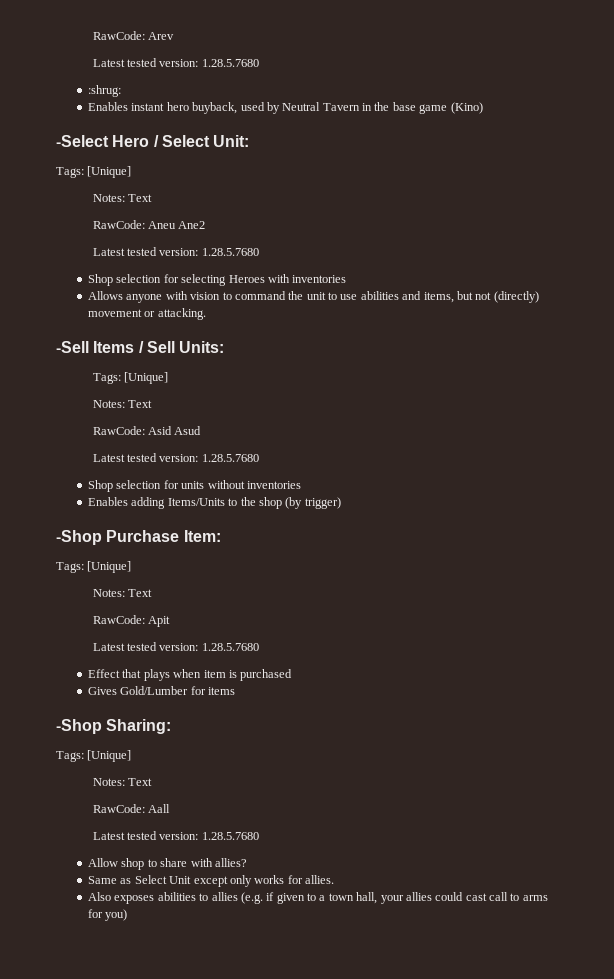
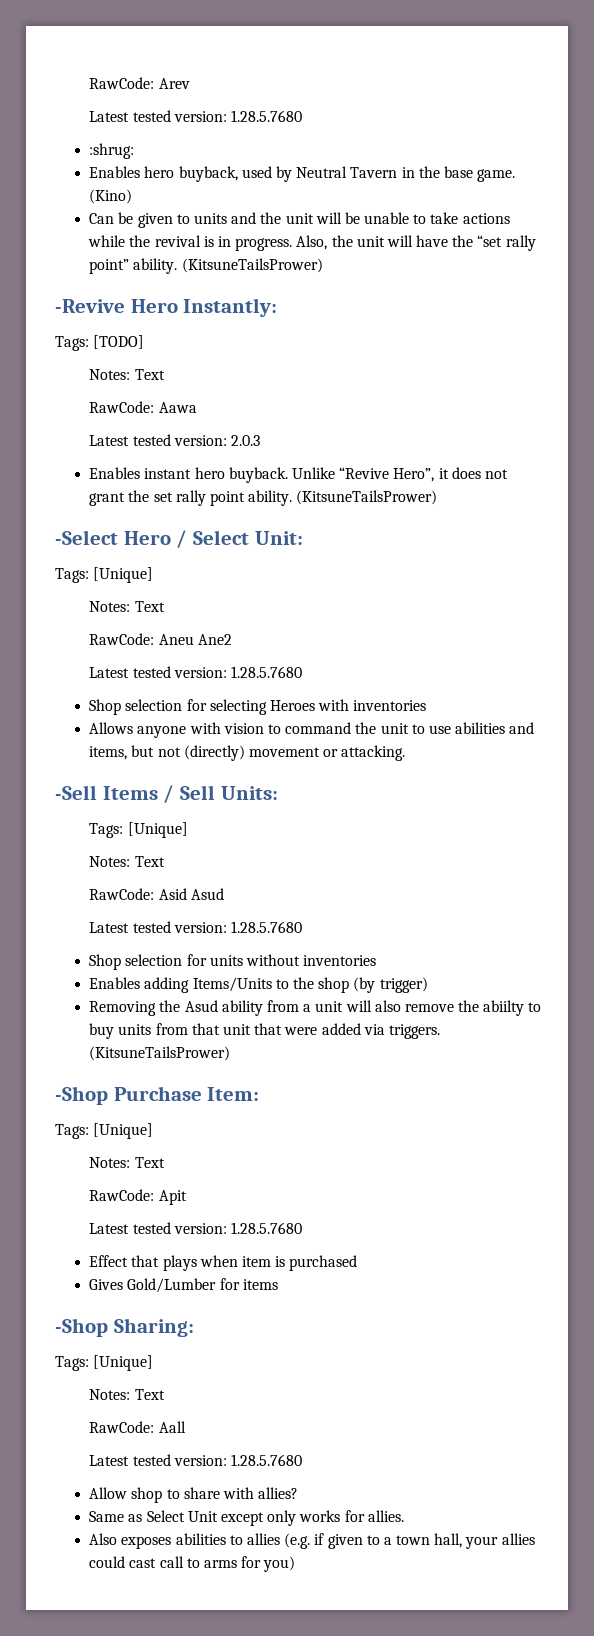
[131,103,165,111] instant -> (141, 172) none
[419,104,448,114] game -> [477,169,516,182] game.
(483, 108) none -> [89,212,510,228] [88,235,536,251] [89,258,323,274] [55,298,278,317] [55,335,145,351] [89,369,165,380] [89,401,197,413] [89,434,260,446] [89,467,508,483] [89,490,438,506] // Can be given to units and the unit will be unable to take actions while the revival is in progress. Also, the unit will have the “set rally point” ability. (KitsuneTailsPrower) // -Revive Hero Instantly: // Tags: [TODO] // Notes: Text // RawCode: Aawa // Latest tested version: 2.0.3 // Enables instant hero buyback. Unlike “Revive Hero”, it does not grant the set rally point ability. (KitsuneTailsPrower)
(341, 503) none -> [89,1000,542,1016] [89,1023,440,1039] [89,1046,231,1061] // Removing the Asud ability from a unit will also remove the abiilty to buy units from that unit that were added via triggers. (KitsuneTailsPrower)

